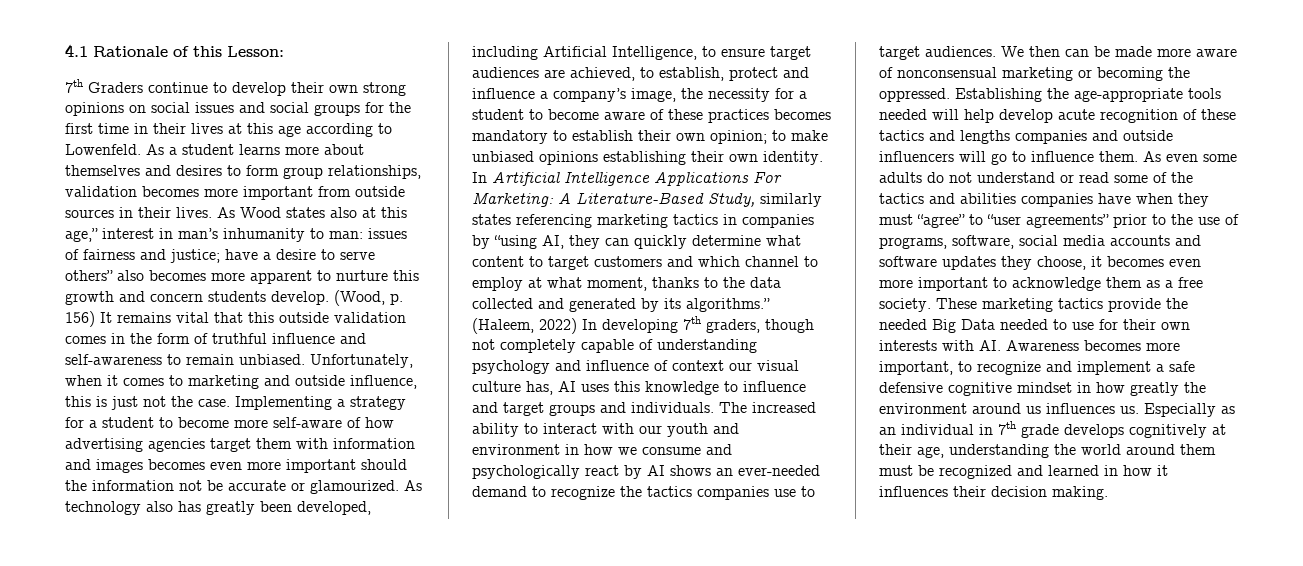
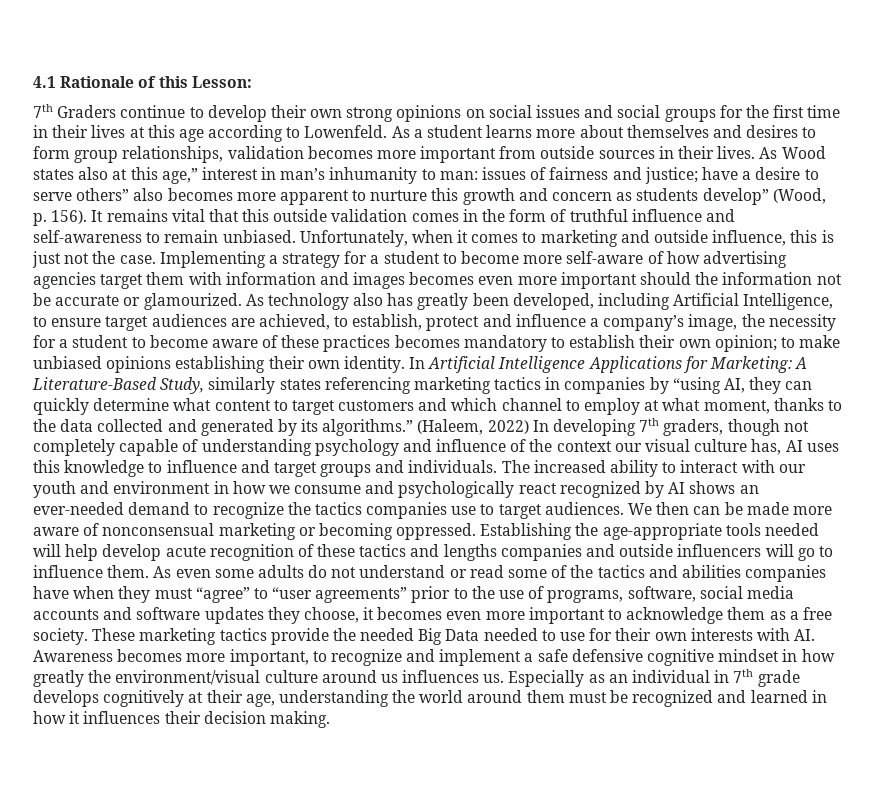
[208,291,329,305] students develop. -> [616,188,769,205] as students develop”
[65,311,95,327] 156) -> [51,210,88,224] 156).
[753,172,782,183] For -> [682,356,708,373] for
(668, 365) none -> [529,439,553,452] the
(619, 470) none -> [559,481,641,498] recognized
[1168,67,1190,78] the -> (393, 531) none
[879,403,967,414] environment -> [115,670,318,685] environment/visual culture

